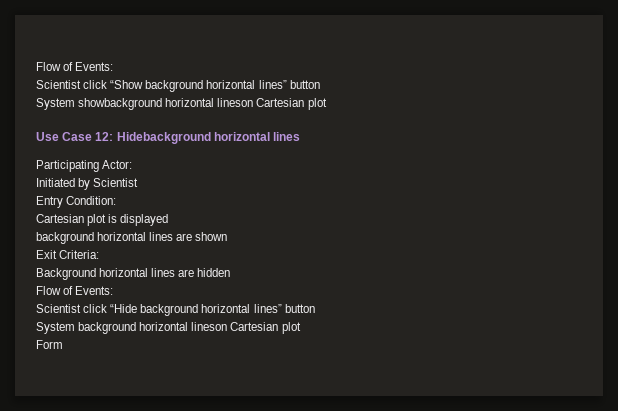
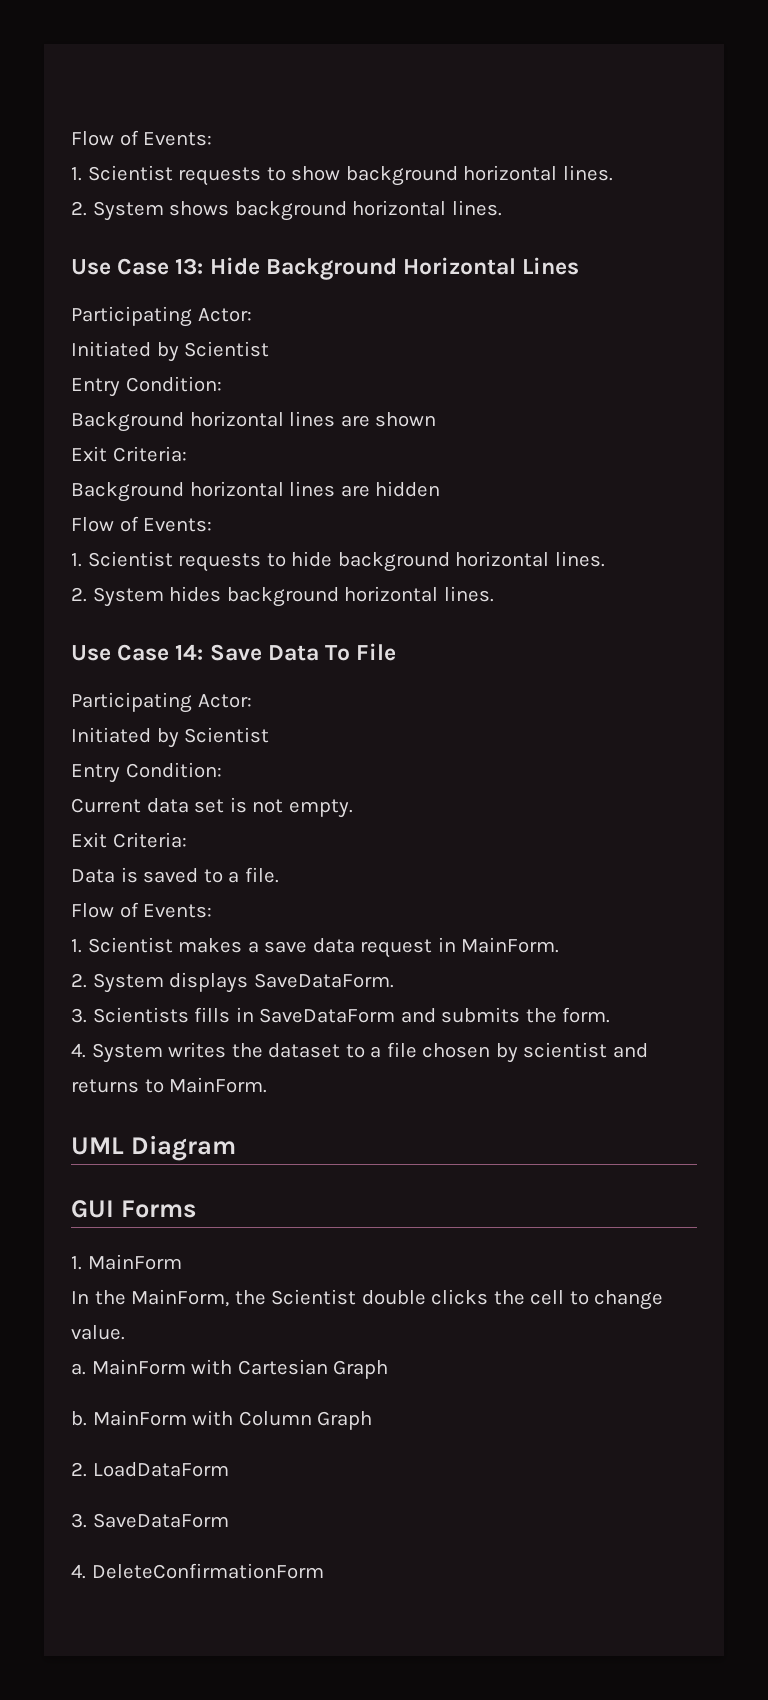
[36,62,114,71] [36,80,320,92] [36,98,327,110] [36,132,301,144] [36,160,133,172] [36,178,139,190] [36,196,117,208] [36,214,169,226] [36,232,94,244] Flow of Events: // Scientist click “Show background horizontal lines” button // System showbackground horizontal lineson Cartesian plot // Use Case 12: Hidebackground horizontal lines // Participating Actor: // Initiated by Scientist // Entry Condition: // Cartesian plot is displayed // background -> [71,130,213,146] [71,165,613,186] [71,200,502,221] [71,257,580,280] [71,306,252,327] [71,341,270,362] [71,376,222,397] [71,412,184,432] Flow of Events: // 1. Scientist requests to show background horizontal lines. // 2. System shows background horizontal lines. // Use Case 13: Hide Background Horizontal Lines // Participating Actor: // Initiated by Scientist // Entry Condition: // Background
[36,304,315,316] [36,322,301,334] [36,340,63,349] Scientist click “Hide background horizontal lines” button // System background horizontal lineson Cartesian plot // Form -> [71,551,605,572] [71,586,494,607] [71,643,397,661] [71,692,252,713] [71,727,270,748] [71,762,222,783] [71,797,353,818] [71,832,187,848] [71,867,279,883] [71,902,213,918] [71,937,560,958] [71,972,394,993] [71,1007,611,1023] [71,1042,648,1063] [71,1077,268,1093] [71,1135,236,1161] [71,1200,196,1218] [71,1254,182,1270] [71,1289,664,1310] [71,1325,125,1340] [71,1359,389,1379] [71,1410,373,1430] [71,1462,229,1477] [71,1513,229,1528] [71,1563,324,1579] 1. Scientist requests to hide background horizontal lines. // 2. System hides background horizontal lines. // Use Case 14: Save Data To File // Participating Actor: // Initiated by Scientist // Entry Condition: // Current data set is not empty. // Exit Criteria: // Data is saved to a file. // Flow of Events: // 1. Scientist makes a save data request in MainForm. // 2. System displays SaveDataForm. // 3. Scientists fills in SaveDataForm and submits the form. // 4. System writes the dataset to a file chosen by scientist and returns to MainForm. // UML Diagram // GUI Forms // 1. MainForm // In the MainForm, the Scientist double clicks the cell to change value. // a. MainForm with Cartesian Graph // b. MainForm with Column Graph // 2. LoadDataForm // 3. SaveDataForm // 4. DeleteConfirmationForm

